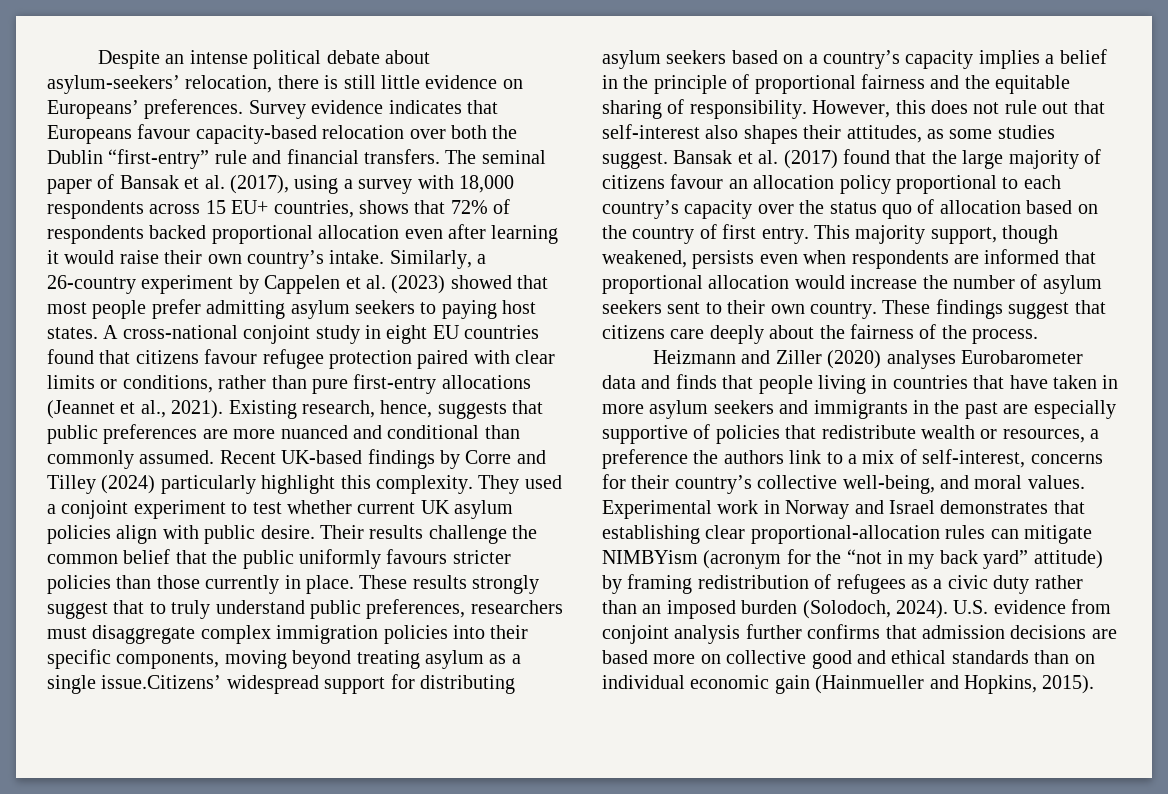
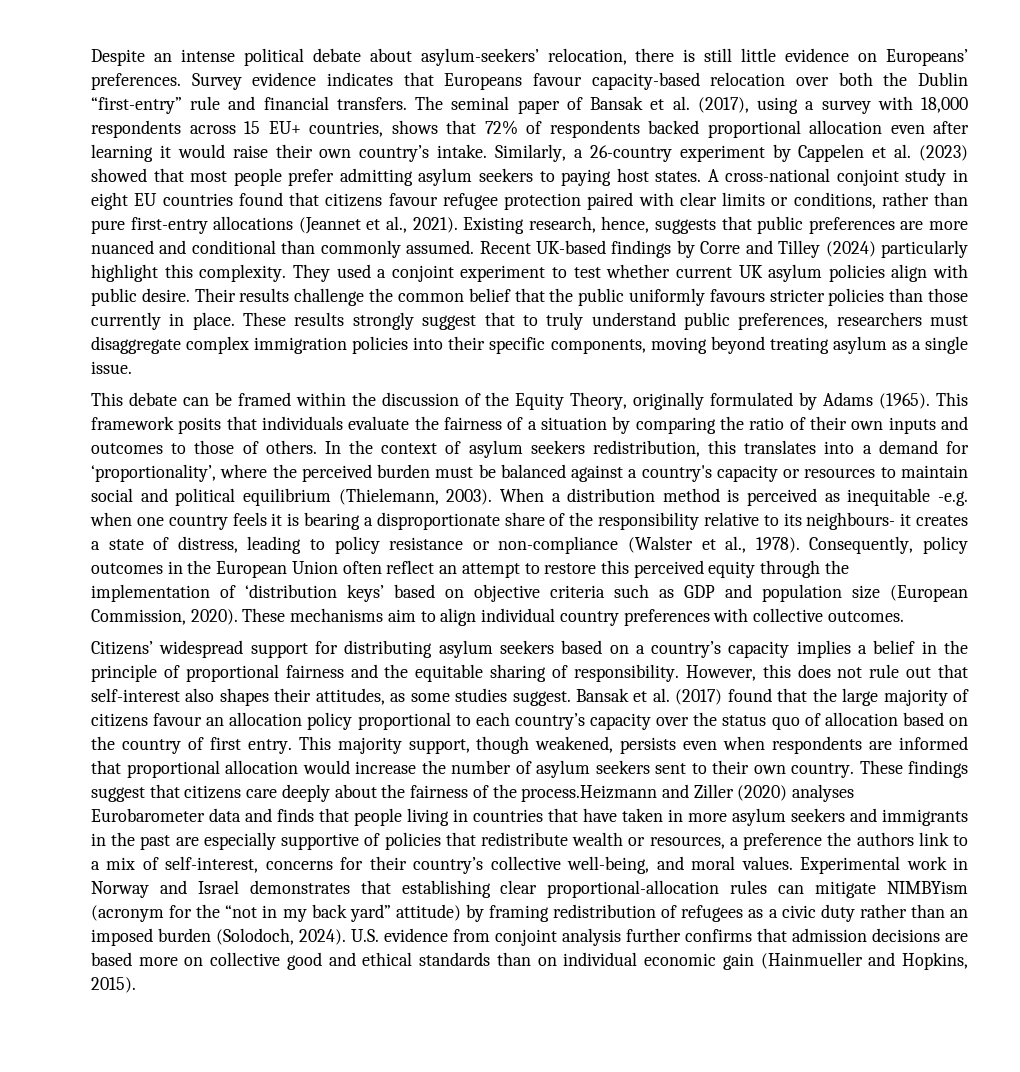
[101,675,222,689] issue.Citizens’ -> [91,361,132,374] [91,392,969,410] [91,416,969,434] [91,440,969,458] [91,464,968,482] [91,488,968,506] [90,512,969,530] [91,536,969,554] [91,560,849,578] [91,584,968,602] [91,608,904,626] [91,641,153,655] issue. // This debate can be framed within the discussion of the Equity Theory, originally formulated by Adams (1965). This framework posits that individuals evaluate the fairness of a situation by comparing the ratio of their own inputs and outcomes to those of others. In the context of asylum seekers redistribution, this translates into a demand for ‘proportionality’, where the perceived burden must be balanced against a country's capacity or resources to maintain social and political equilibrium (Thielemann, 2003). When a distribution method is perceived as inequitable -e.g. when one country feels it is bearing a disproportionate share of the responsibility relative to its neighbours- it creates a state of distress, leading to policy resistance or non-compliance (Walster et al., 1978). Consequently, policy outcomes in the European Union often reflect an attempt to restore this perceived equity through the implementation of ‘distribution keys’ based on objective criteria such as GDP and population size (European Commission, 2020). These mechanisms aim to align individual country preferences with collective outcomes. // Citizens’
[972,329,1039,344] [653,350,737,364] process. // Heizmann -> [521,785,658,802] process.Heizmann

